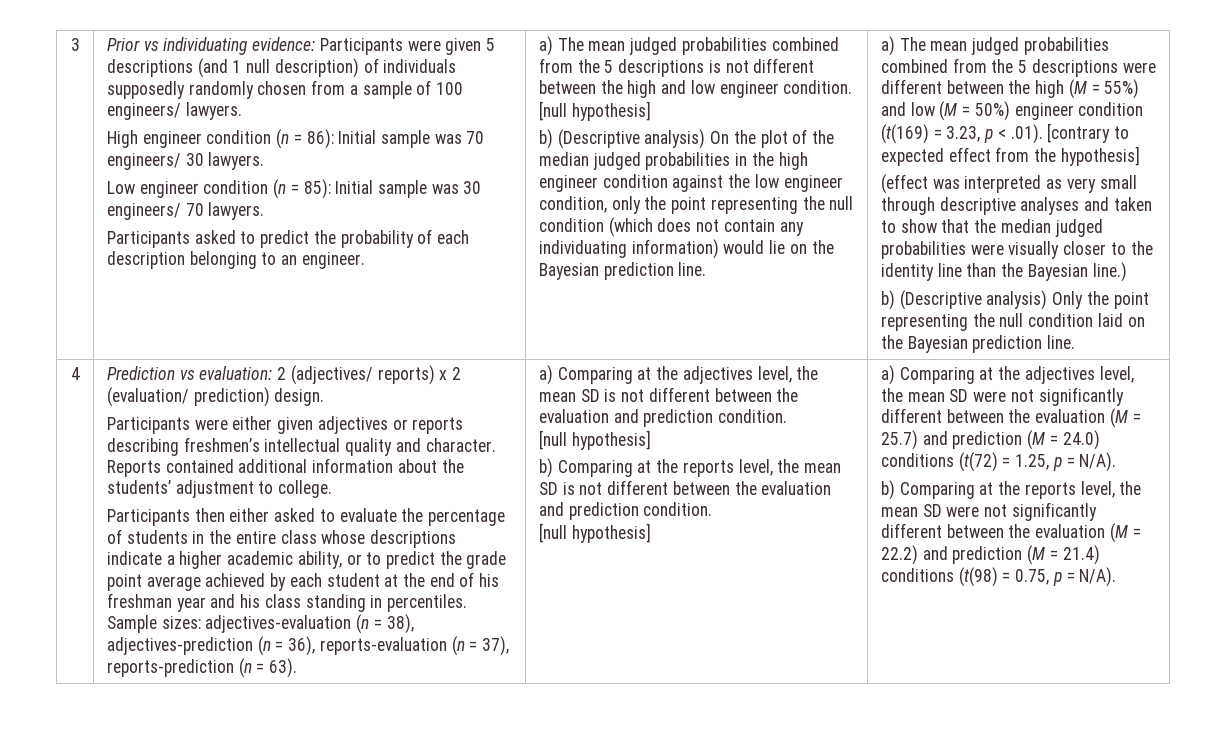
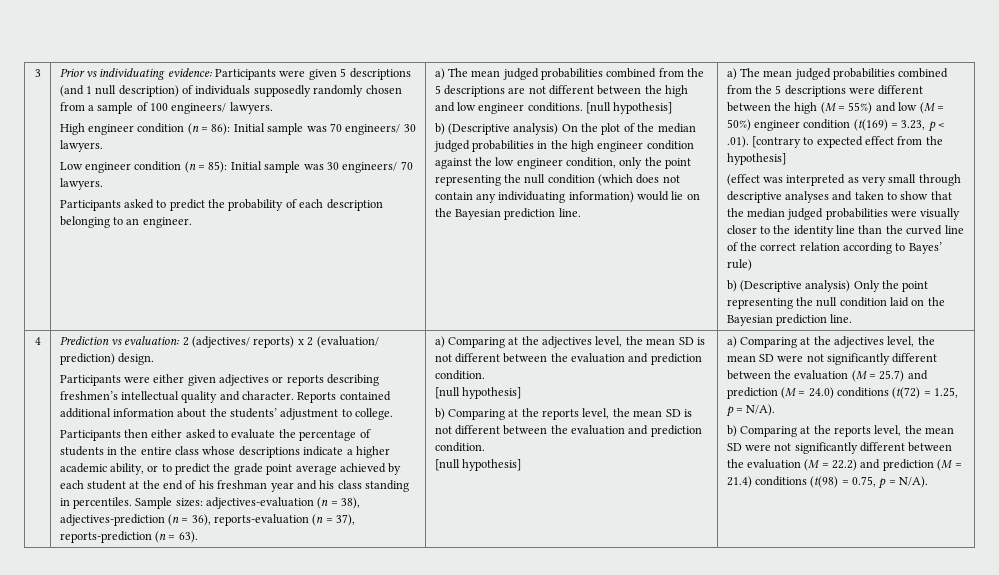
[708,60,721,73] is -> [508,87,526,94] are
[783,80,853,94] condition. -> [527,102,583,112] conditions.
[1027,262,1127,282] Bayesian line.) -> [906,225,964,235] [726,242,942,254] [726,259,752,271] curved line of the correct relation according to Bayes’ rule)

